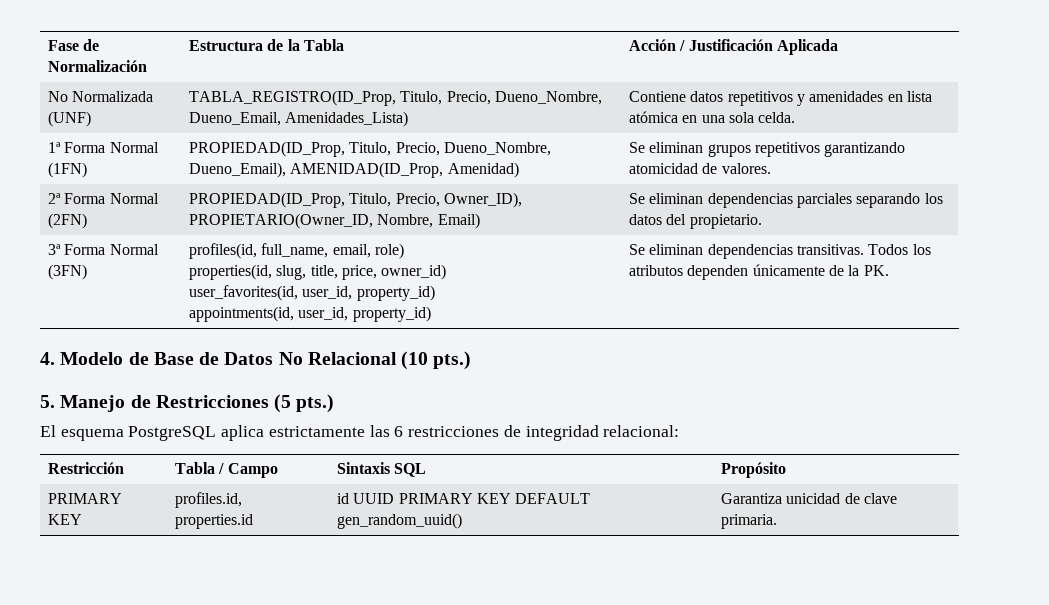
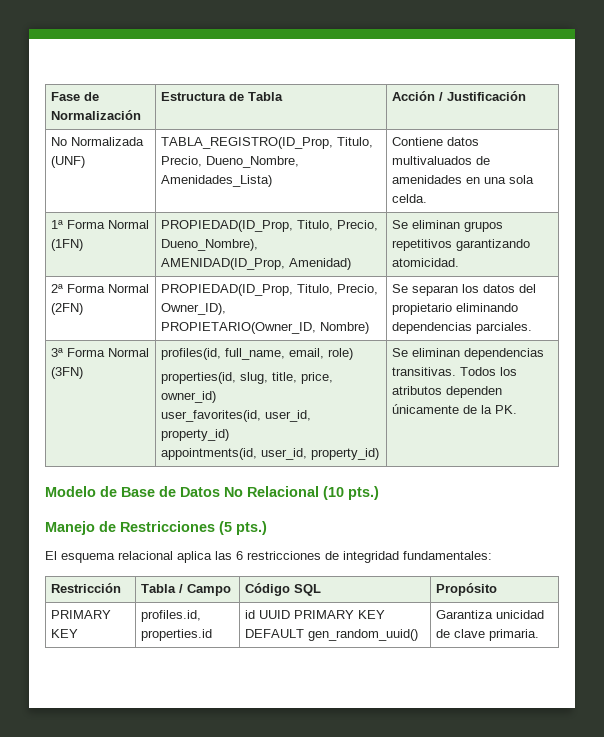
[287,39,300,51] la -> (245, 96) none
[777,39,839,55] Aplicada -> (527, 96) none
[189,112,282,126] Dueno_Email, -> (300, 162) none
[727,91,933,106] [629,111,679,123] repetitivos y amenidades en lista atómica -> [392,156,491,165] [392,175,463,184] multivaluados de amenidades
[444,142,552,156] [189,162,287,178] Dueno_Nombre, Dueno_Email), -> [161,239,259,251] Dueno_Nombre),
[629,163,771,174] atomicidad de valores. -> [392,258,460,267] atomicidad.
[377,213,480,229] [629,193,943,208] [629,214,762,229] Nombre, Email) | Se eliminan dependencias parciales separando los datos del propietario. -> [320,322,370,334] [392,284,537,296] [392,303,519,315] [392,322,533,334] Nombre) | Se separan los datos del propietario eliminando dependencias parciales.
[40,352,55,365] 4. -> (518, 409) none
[40,395,55,408] 5. -> (379, 493) none
[128,425,365,441] PostgreSQL aplica estrictamente -> [118,551,212,563] relacional aplica
[603,425,680,437] relacional: -> [403,551,492,560] fundamentales:
[337,462,391,474] Sintaxis -> [245,583,291,596] Código

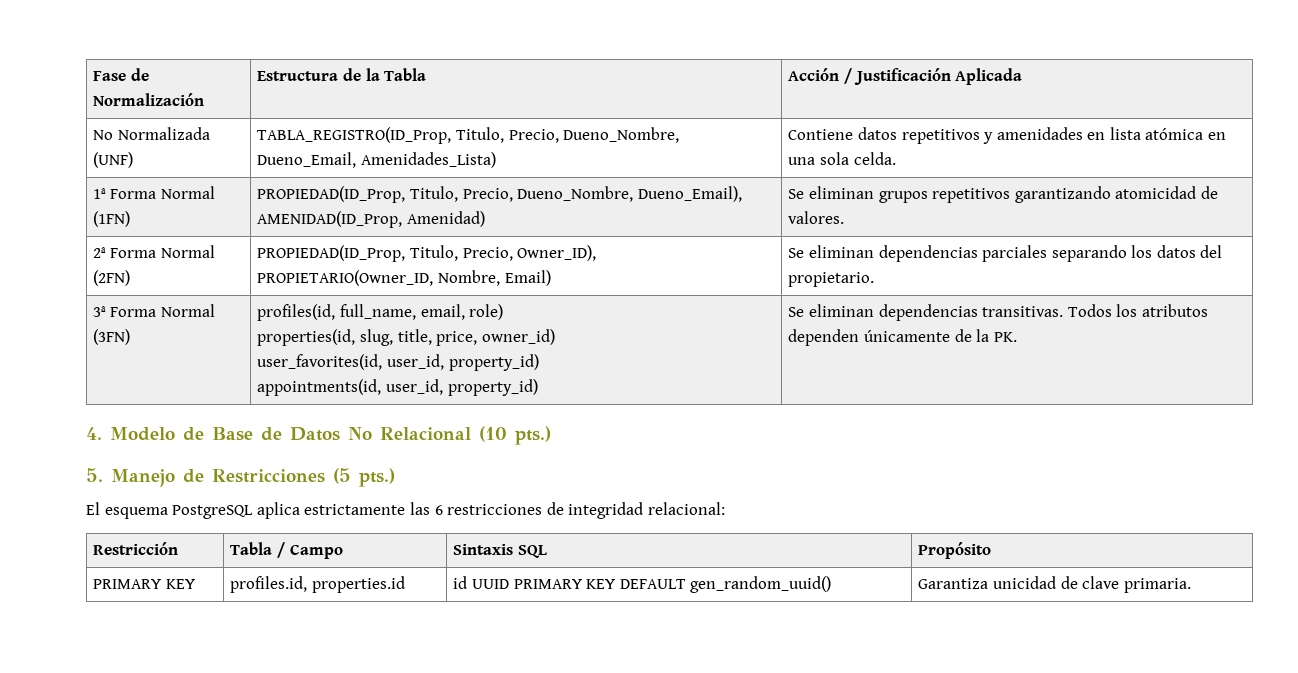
(245, 96) none -> [365,68,380,81] la
(527, 96) none -> [955,68,1023,85] Aplicada
(300, 162) none -> [257,152,357,168] Dueno_Email,
[392,156,491,165] [392,175,463,184] multivaluados de amenidades -> [901,127,1204,144] repetitivos y amenidades en lista atómica
[161,239,259,251] Dueno_Nombre), -> [517,186,742,202] Dueno_Nombre, Dueno_Email),
[392,258,460,267] atomicidad. -> [1115,186,1218,199] [788,211,845,224] atomicidad de valores.
[320,322,370,334] [392,284,537,296] [392,303,519,315] [392,322,533,334] Nombre) | Se separan los datos del propietario eliminando dependencias parciales. -> [437,270,551,286] [788,245,1223,262] [788,272,875,287] Nombre, Email) | Se eliminan dependencias parciales separando los datos del propietario.
(518, 409) none -> [86,427,102,440] 4.
(379, 493) none -> [86,468,103,482] 5.
[118,551,212,563] relacional aplica -> [172,502,406,519] PostgreSQL aplica estrictamente
[403,551,492,560] fundamentales: -> [647,502,725,515] relacional:
[245,583,291,596] Código -> [453,544,514,555] Sintaxis

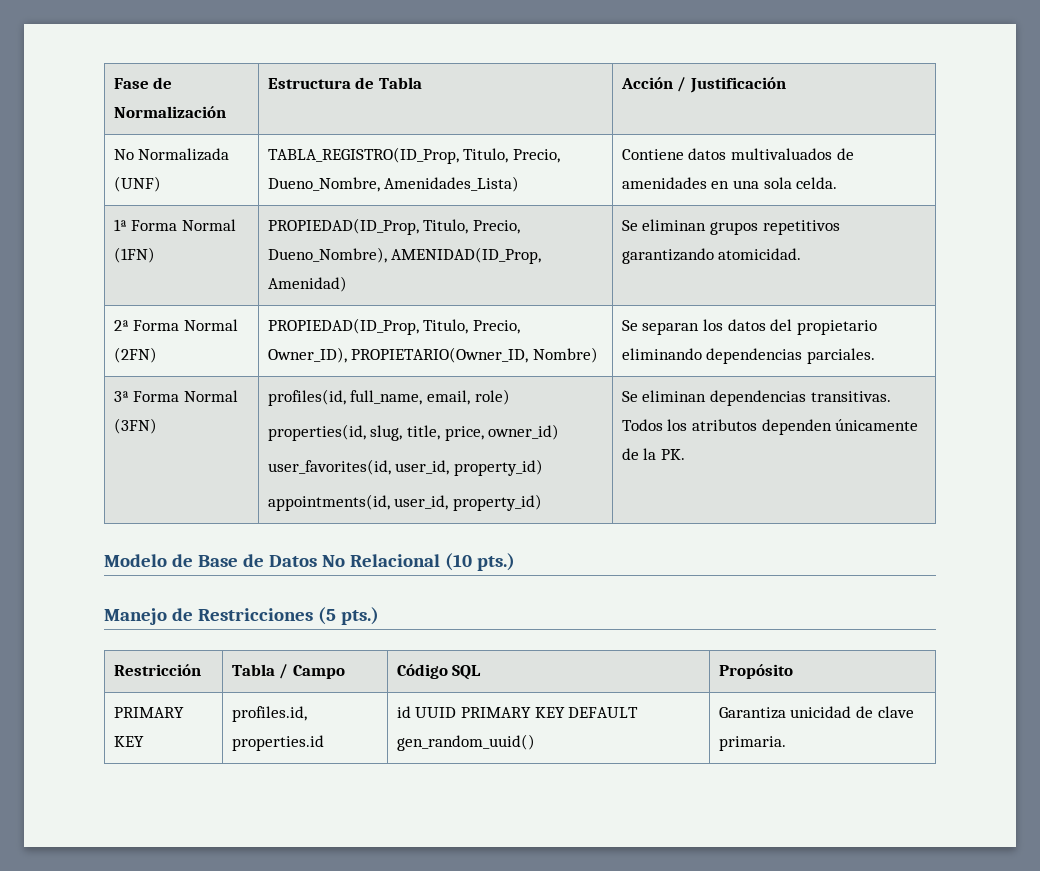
[365,68,380,81] la -> (375, 83) none
[955,68,1023,85] Aplicada -> (787, 85) none
[257,152,357,168] Dueno_Email, -> (380, 184) none
[901,127,1204,144] repetitivos y amenidades en lista atómica -> [731,148,854,160] [621,177,707,189] multivaluados de amenidades
[517,186,742,202] Dueno_Nombre, Dueno_Email), -> [267,247,387,263] Dueno_Nombre),
[1115,186,1218,199] [788,211,845,224] atomicidad de valores. -> [718,248,802,260] atomicidad.
[437,270,551,286] [788,245,1223,262] [788,272,875,287] Nombre, Email) | Se eliminan dependencias parciales separando los datos del propietario. -> [533,347,599,363] [621,319,877,335] [621,348,876,364] Nombre) | Se separan los datos del propietario eliminando dependencias parciales.
[86,427,102,440] 4. -> (686, 454) none
[86,468,103,482] 5. -> (515, 562) none
[86,502,725,519] // El esquema PostgreSQL aplica estrictamente las 6 restricciones de integridad relacional: -> (379, 616) none
[453,544,514,555] Sintaxis -> [396,664,448,679] Código

